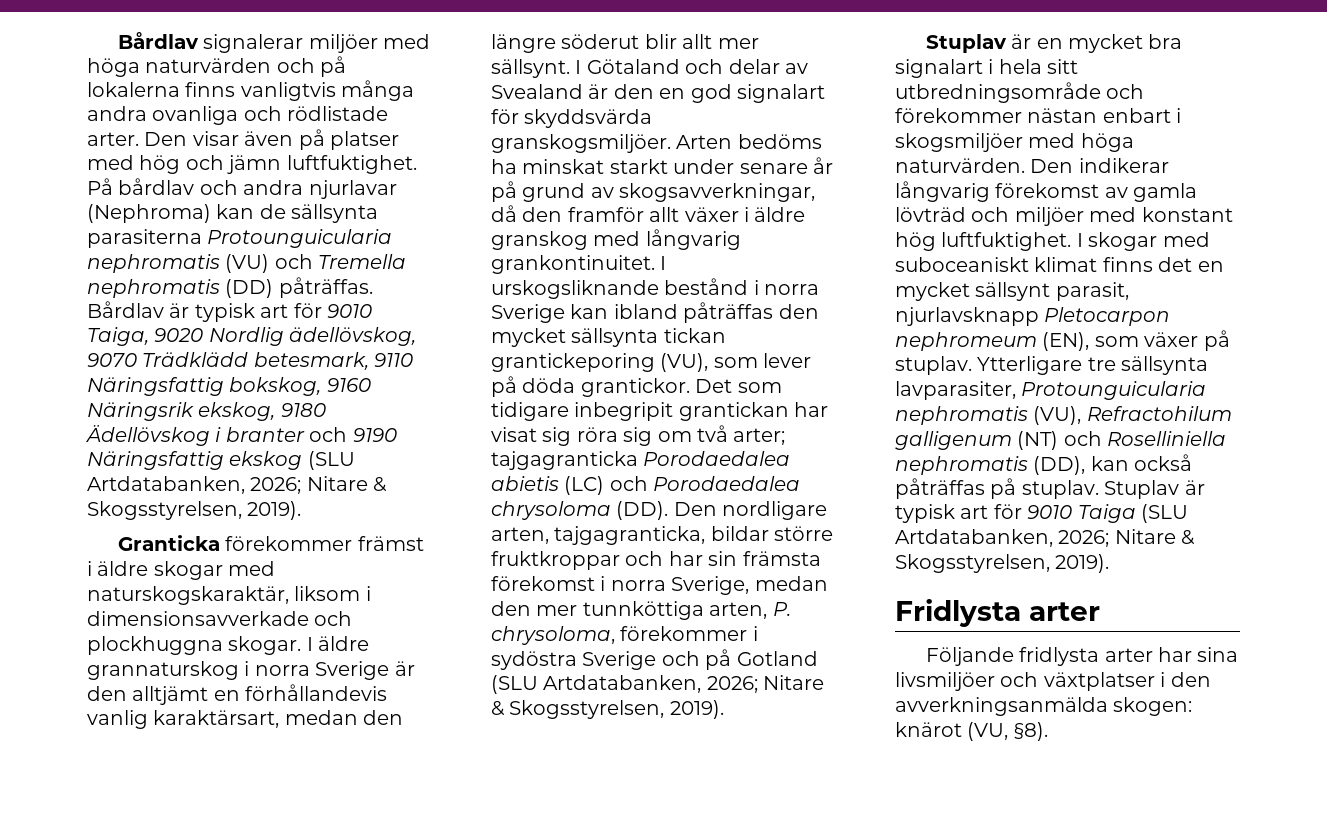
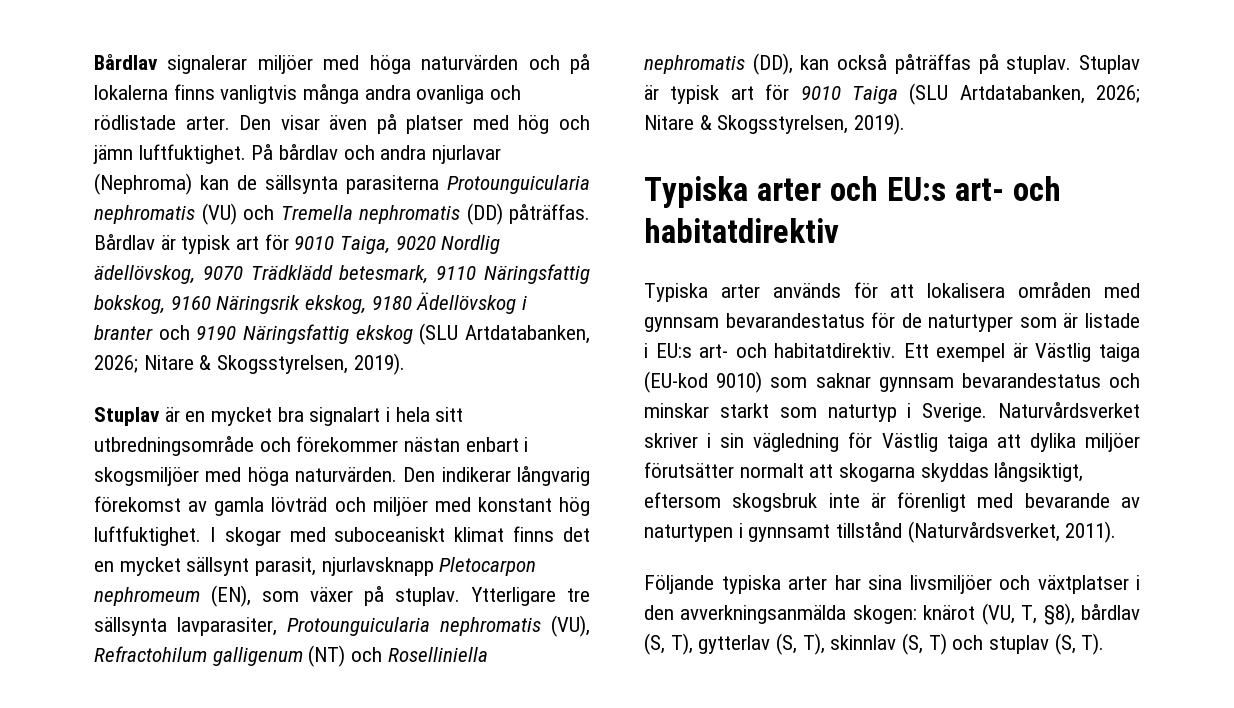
[117,535,424,551] [87,561,276,580] [87,586,371,605] [87,611,353,626] [87,636,370,655] [87,661,415,680] [87,684,388,705] [87,710,404,729] [491,34,759,53] [491,59,808,78] [491,84,825,103] [491,109,653,128] [491,134,822,153] [491,157,833,174] [491,181,816,202] [491,205,806,222] [491,229,741,250] [491,255,667,274] [491,278,820,299] [491,302,819,323] [491,328,726,347] [491,353,812,372] [491,376,782,397] [491,402,829,421] [491,425,786,446] [491,451,791,470] [491,476,801,495] [491,501,828,520] [491,526,834,545] [491,551,821,570] [491,576,828,595] [491,601,791,620] [491,626,758,645] [491,649,818,670] [491,675,825,694] [491,700,724,719] // Granticka förekommer främst i äldre skogar med naturskogskaraktär, liksom i dimensionsavverkade och plockhuggna skogar. I äldre grannaturskog i norra Sverige är den alltjämt en förhållandevis vanlig karaktärsart, medan den längre söderut blir allt mer sällsynt. I Götaland och delar av Svealand är den en god signalart för skyddsvärda granskogsmiljöer. Arten bedöms ha minskat starkt under senare år på grund av skogsavverkningar, då den framför allt växer i äldre granskog med långvarig grankontinuitet. I urskogsliknande bestånd i norra Sverige kan ibland påträffas den mycket sällsynta tickan grantickeporing (VU), som lever på döda grantickor. Det som tidigare inbegripit grantickan har visat sig röra sig om två arter; tajgagranticka Porodaedalea abietis (LC) och Porodaedalea chrysoloma (DD). Den nordligare arten, tajgagranticka, bildar större fruktkroppar och har sin främsta förekomst i norra Sverige, medan den mer tunnköttiga arten, P. chrysoloma, förekommer i sydöstra Sverige och på Gotland (SLU Artdatabanken, 2026; Nitare & Skogsstyrelsen, 2019). -> (405, 364) none
[895,599,1100,627] Fridlysta arter -> [644,176,1061,208] [644,218,839,243] [644,282,1140,302] [644,312,1140,332] [644,343,1140,362] [644,371,1140,393] [644,402,1140,422] [644,432,1140,452] [644,462,1084,482] [644,492,1140,512] [644,521,1117,543] Typiska arter och EU:s art- och habitatdirektiv // Typiska arter används för att lokalisera områden med gynnsam bevarandestatus för de naturtyper som är listade i EU:s art- och habitatdirektiv. Ett exempel är Västlig taiga (EU-kod 9010) som saknar gynnsam bevarandestatus och minskar starkt som naturtyp i Sverige. Naturvårdsverket skriver i sin vägledning för Västlig taiga att dylika miljöer förutsätter normalt att skogarna skyddas långsiktigt, eftersom skogsbruk inte är förenligt med bevarande av naturtypen i gynnsamt tillstånd (Naturvårdsverket, 2011).
[1019,647,1100,666] fridlysta -> [721,575,781,594] typiska
[1013,722,1048,741] §8). -> [1021,603,1140,625] [644,633,1105,655] T, §8), bårdlav (S, T), gytterlav (S, T), skinnlav (S, T) och stuplav (S, T).

